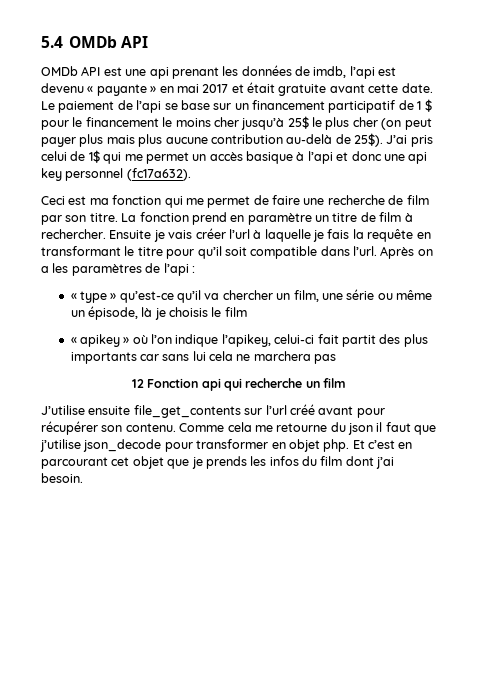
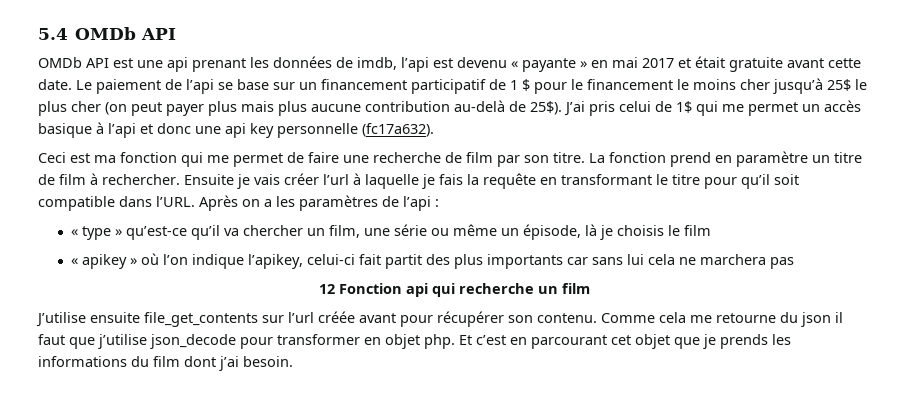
[65,168,124,181] personnel -> [277,123,358,138] personnelle
[353,246,377,256] l’url. -> [156,196,195,207] l’URL.
[289,404,315,415] créé -> [318,311,355,323] créée
[269,456,299,466] infos -> [38,356,127,367] informations

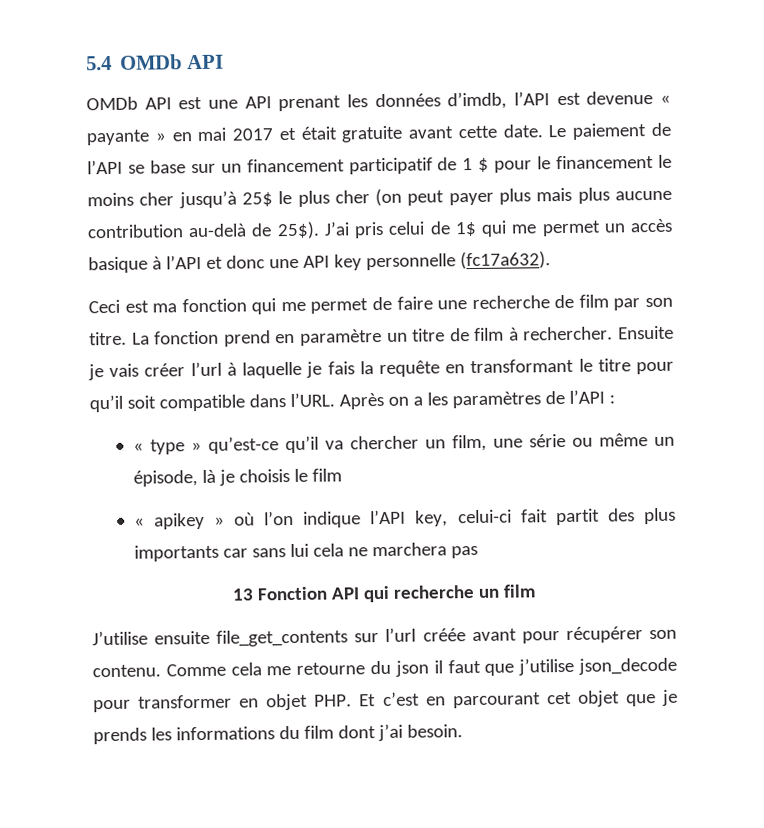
[167,57,188,72] api -> [244,96,272,109] API
[336,57,507,72] de imdb, l’api est devenu -> [447,90,654,110] d’imdb, l’API est devenue
[186,79,214,94] l’api -> [87,159,123,175] l’API
[108,123,136,138] l’api -> [165,254,202,270] l’API
[225,123,246,138] api -> [302,255,330,268] API
[403,196,431,211] l’api -> [568,389,605,404] l’API
[247,254,303,269] l’apikey, -> [370,509,449,527] l’API key,
[318,283,428,297] 12 Fonction api -> [232,586,361,601] 13 Fonction API
[424,334,455,349] php. -> [314,694,353,707] PHP.

